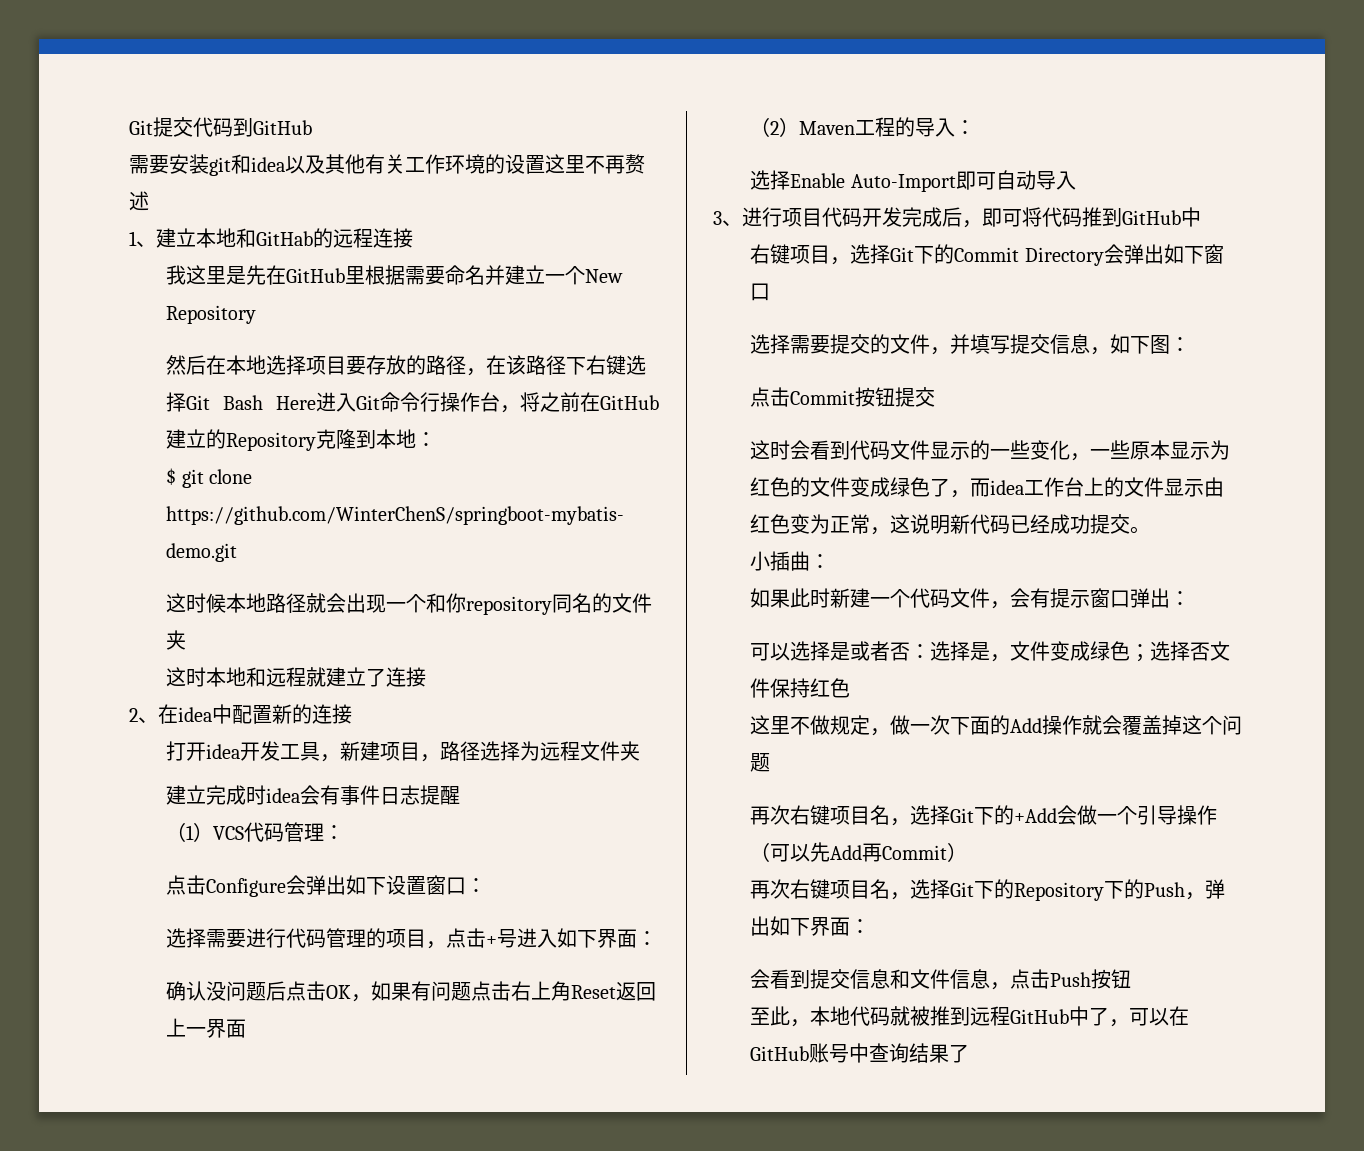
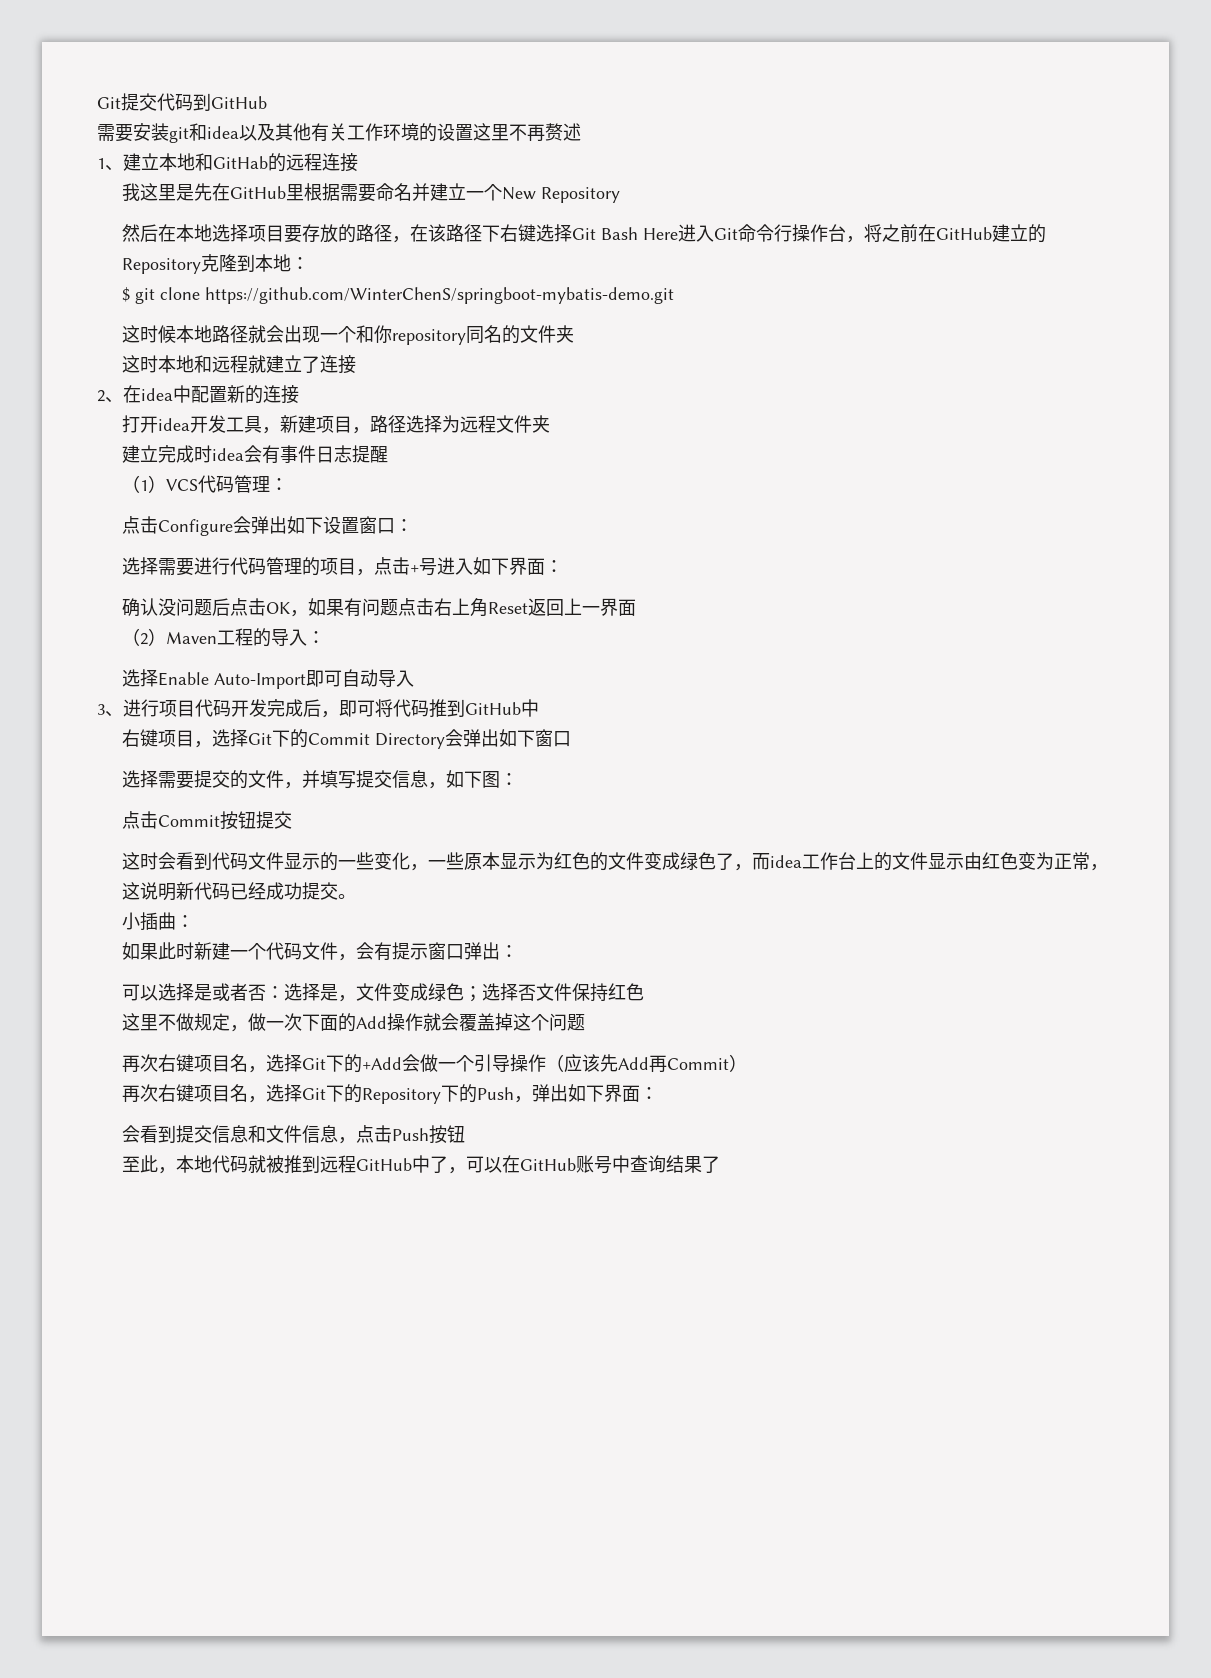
[770,844,811,862] 可以 -> [564,1054,601,1072] 应该

